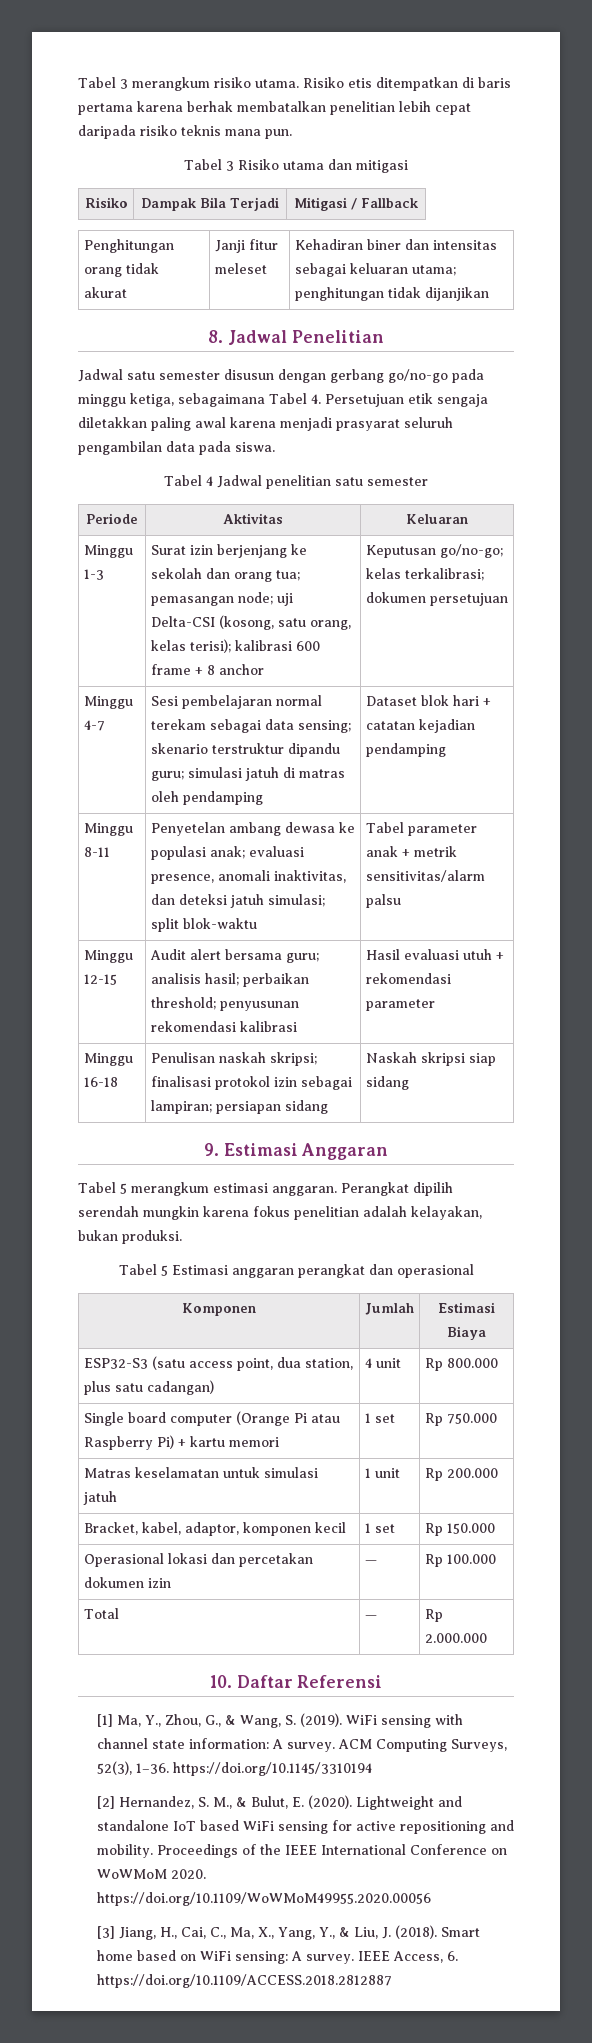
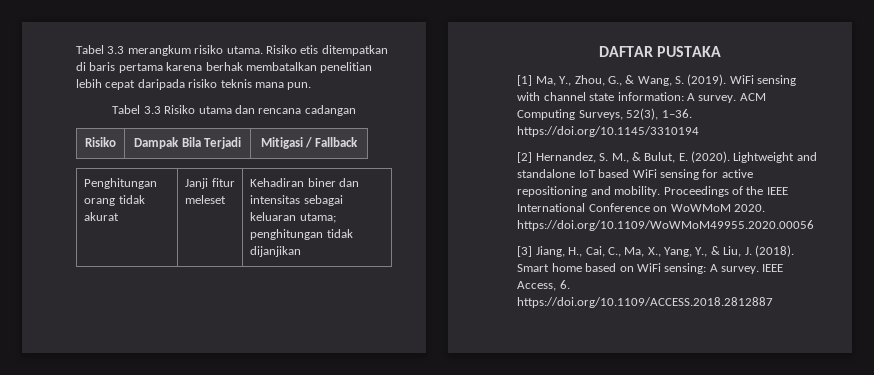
[78,77,128,89] Tabel 3 -> [76,45,125,54] Tabel 3.3
[226,161,234,171] 3 -> [143,106,161,114] 3.3
[356,160,408,173] mitigasi -> [258,105,356,116] rencana cadangan
[208,330,384,345] [78,369,484,383] [78,393,488,407] [78,417,453,431] [78,441,275,455] [164,475,428,489] [86,513,138,524] [223,513,283,524] [406,514,468,524] [83,545,133,558] [83,569,104,580] [150,544,307,558] [150,568,300,582] [150,592,293,606] [150,615,351,630] [150,639,320,653] [150,664,264,675] [365,544,503,558] [365,568,484,581] [365,592,508,606] [83,696,133,709] [83,720,105,731] [150,695,322,709] [150,719,351,733] [150,743,340,757] [150,767,345,781] [150,791,263,805] [365,695,491,706] [365,719,475,733] [365,743,446,757] [83,823,133,836] [83,847,110,857] [150,822,355,836] [150,846,304,860] [150,870,346,884] [150,894,325,908] [150,918,257,932] [365,822,477,836] [365,846,457,857] [365,870,485,882] [365,894,401,908] [83,950,133,963] [83,974,117,985] [149,949,319,963] [150,973,309,987] [150,997,299,1011] [150,1021,297,1032] [365,949,504,960] [365,973,451,984] [365,999,435,1011] [83,1053,133,1066] [83,1077,118,1087] [150,1052,317,1066] [150,1076,352,1090] [150,1100,328,1114] [365,1052,496,1066] [365,1076,409,1090] [203,1143,389,1160] [78,1182,453,1196] [78,1206,482,1220] [78,1230,182,1244] [118,1264,474,1278] [182,1303,256,1316] [364,1303,414,1315] [438,1302,495,1313] [447,1326,486,1340] [83,1356,353,1371] [83,1380,214,1395] [364,1358,401,1368] [424,1358,498,1371] [83,1411,340,1426] [83,1435,279,1450] [364,1413,395,1423] [424,1413,497,1426] [83,1467,318,1478] [82,1491,117,1505] [364,1468,400,1478] [424,1468,498,1481] [83,1522,346,1536] [364,1523,395,1533] [424,1523,495,1536] [83,1553,313,1567] [83,1577,171,1588] [364,1560,377,1564] [424,1554,496,1567] [83,1608,119,1619] [364,1615,377,1619] [424,1609,443,1622] [424,1633,487,1643] [209,1675,383,1688] 8. Jadwal Penelitian // Jadwal satu semester disusun dengan gerbang go/no-go pada minggu ketiga, sebagaimana Tabel 4. Persetujuan etik sengaja diletakkan paling awal karena menjadi prasyarat seluruh pengambilan data pada siswa. // Tabel 4 Jadwal penelitian satu semester // Periode | Aktivitas | Keluaran // Minggu 1-3 | Surat izin berjenjang ke sekolah dan orang tua; pemasangan node; uji Delta-CSI (kosong, satu orang, kelas terisi); kalibrasi 600 frame + 8 anchor | Keputusan go/no-go; kelas terkalibrasi; dokumen persetujuan // Minggu 4-7 | Sesi pembelajaran normal terekam sebagai data sensing; skenario terstruktur dipandu guru; simulasi jatuh di matras oleh pendamping | Dataset blok hari + catatan kejadian pendamping // Minggu 8-11 | Penyetelan ambang dewasa ke populasi anak; evaluasi presence, anomali inaktivitas, dan deteksi jatuh simulasi; split blok-waktu | Tabel parameter anak + metrik sensitivitas/alarm palsu // Minggu 12-15 | Audit alert bersama guru; analisis hasil; perbaikan threshold; penyusunan rekomendasi kalibrasi | Hasil evaluasi utuh + rekomendasi parameter // Minggu 16-18 | Penulisan naskah skripsi; finalisasi protokol izin sebagai lampiran; persiapan sidang | Naskah skripsi siap sidang // 9. Estimasi Anggaran // Tabel 5 merangkum estimasi anggaran. Perangkat dipilih serendah mungkin karena fokus penelitian adalah kelayakan, bukan produksi. // Tabel 5 Estimasi anggaran perangkat dan operasional // Komponen | Jumlah | Estimasi Biaya // ESP32-S3 (satu access point, dua station, plus satu cadangan) | 4 unit | Rp 800.000 // Single board computer (Orange Pi atau Raspberry Pi) + kartu memori | 1 set | Rp 750.000 // Matras keselamatan untuk simulasi jatuh | 1 unit | Rp 200.000 // Bracket, kabel, adaptor, komponen kecil | 1 set | Rp 150.000 // Operasional lokasi dan percetakan dokumen izin | — | Rp 100.000 // Total | — | Rp 2.000.000 // 10. Daftar Referensi -> [598,46,722,57] DAFTAR PUSTAKA

